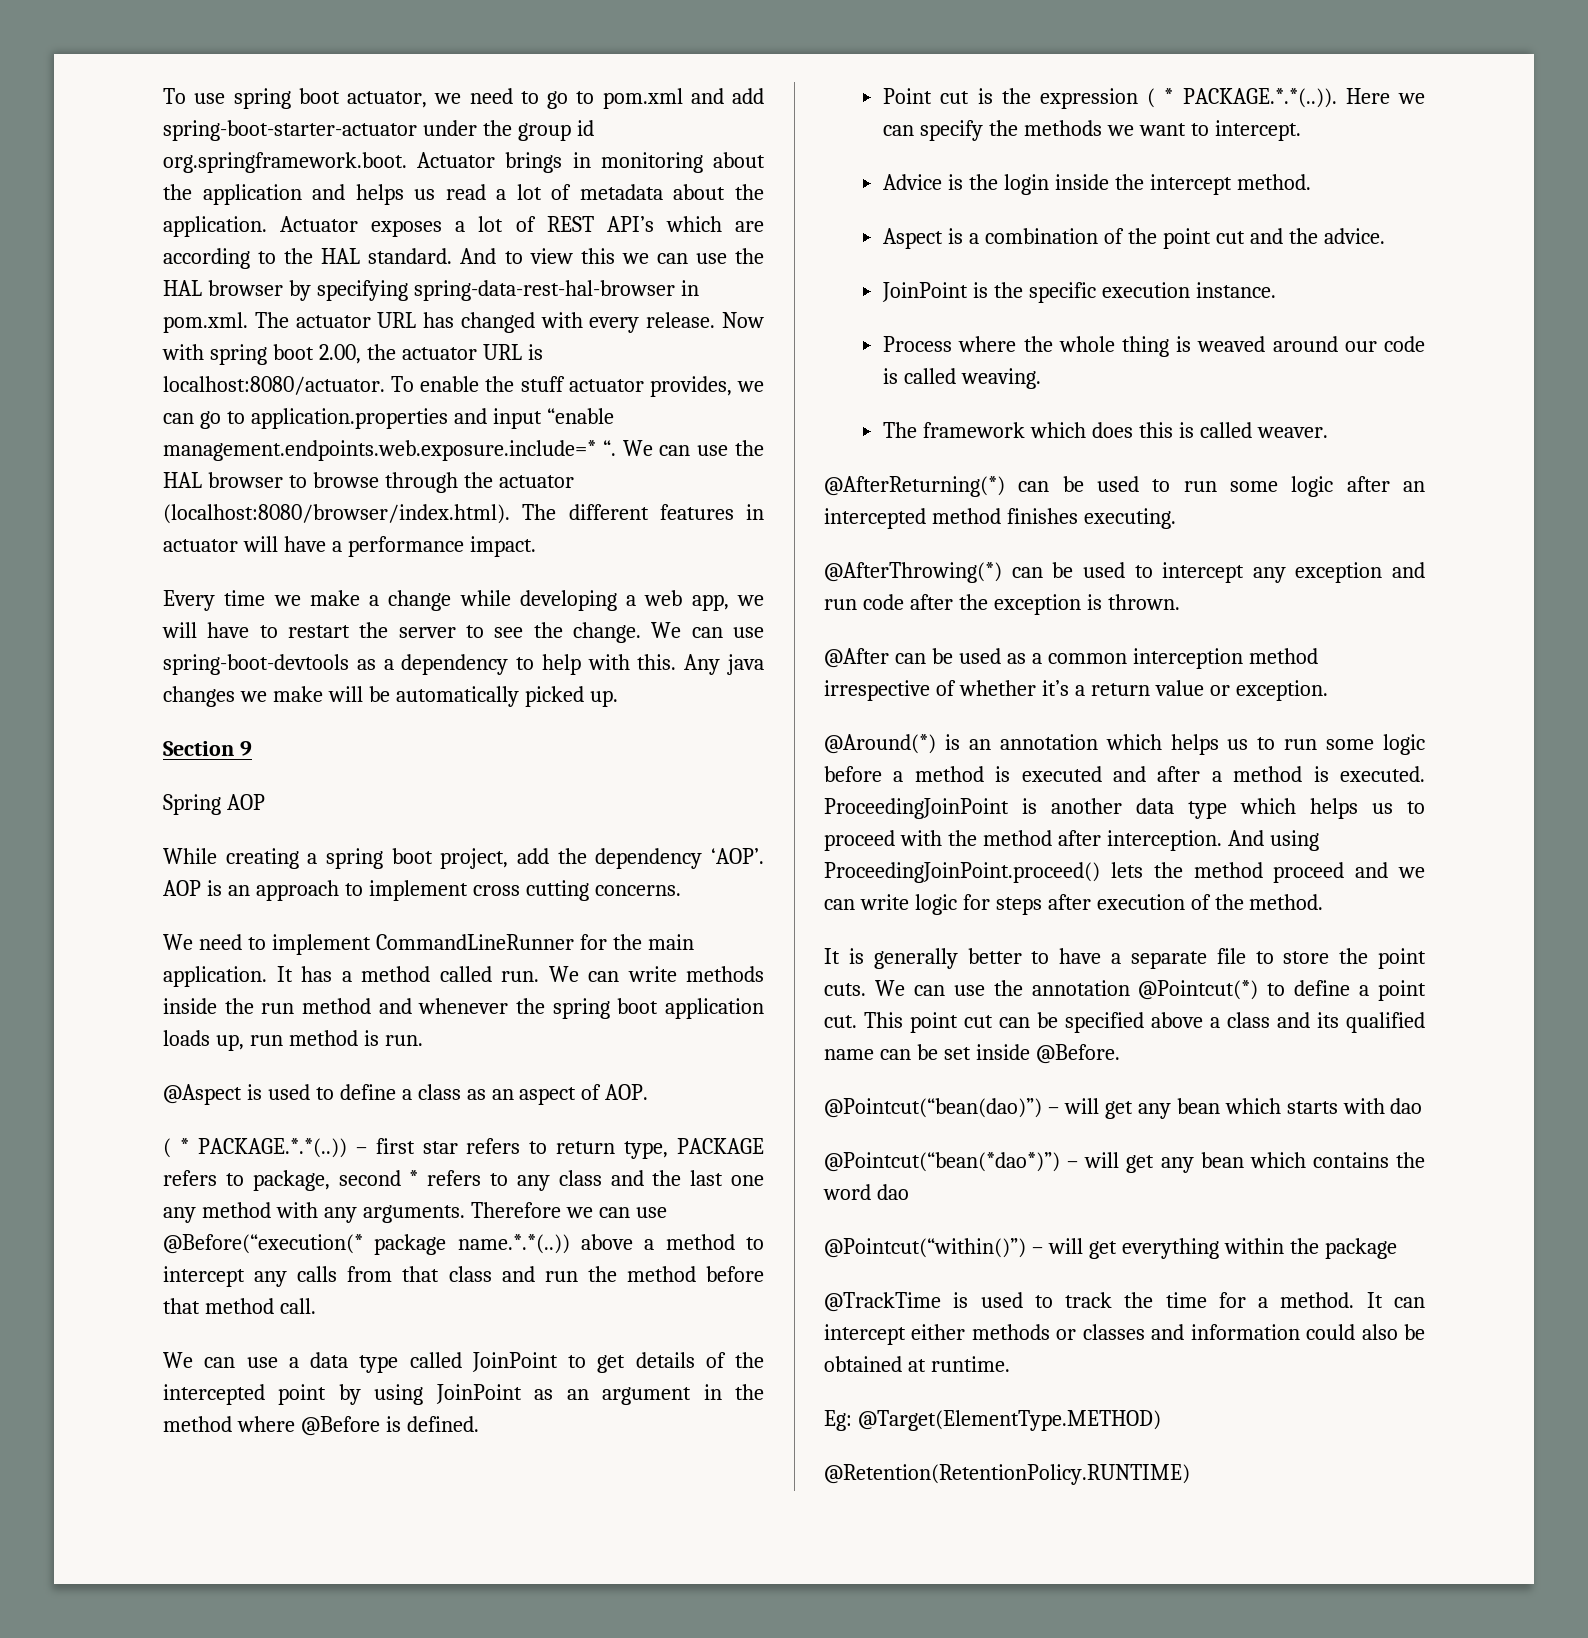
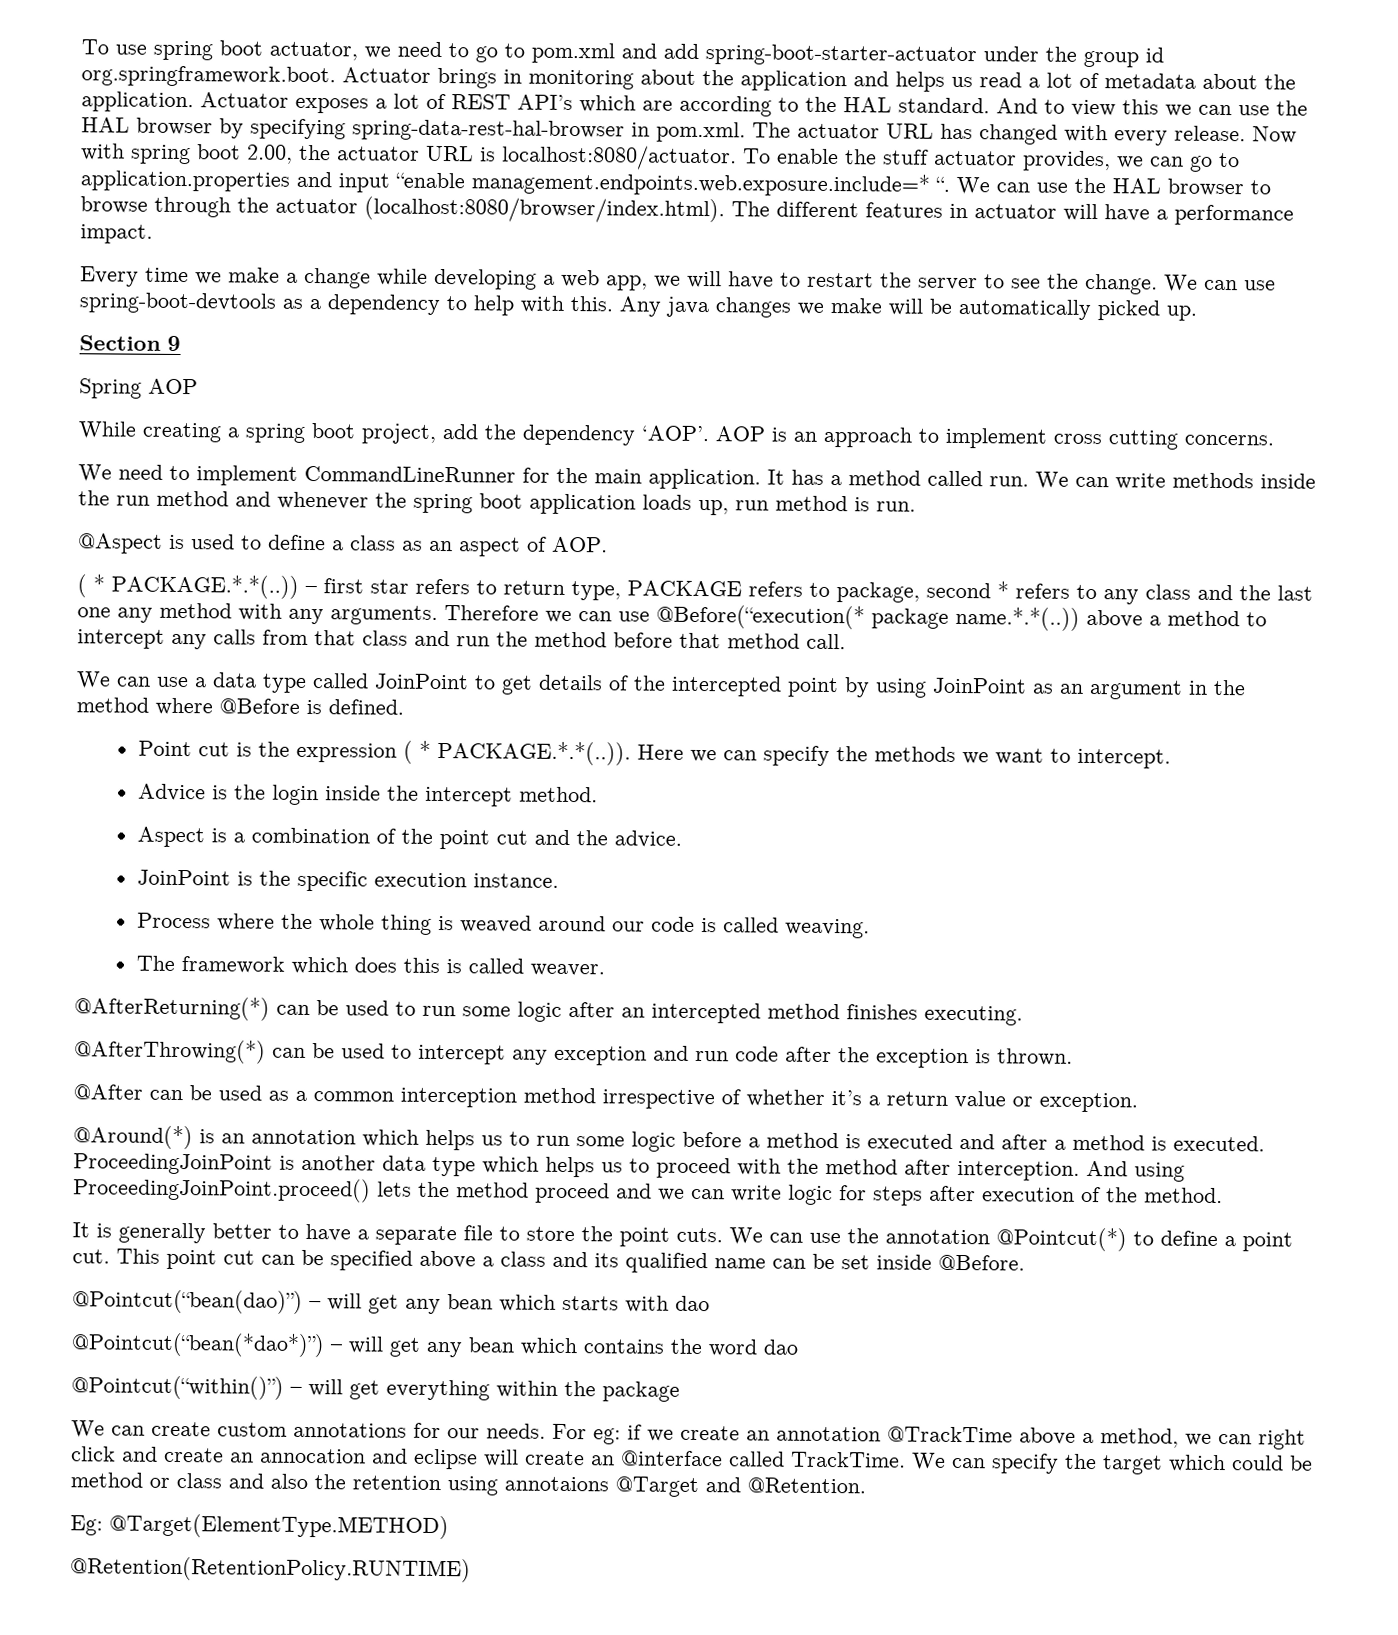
[824,1292,1425,1312] [824,1324,1425,1345] [824,1356,1010,1372] @TrackTime is used to track the time for a method. It can intercept either methods or classes and information could also be obtained at runtime. -> [71,1420,1306,1450] [71,1446,1313,1475] [70,1472,866,1498] We can create custom annotations for our needs. For eg: if we create an annotation @TrackTime above a method, we can right click and create an annocation and eclipse will create an @interface called TrackTime. We can specify the target which could be method or class and also the retention using annotaions @Target and @Retention.

